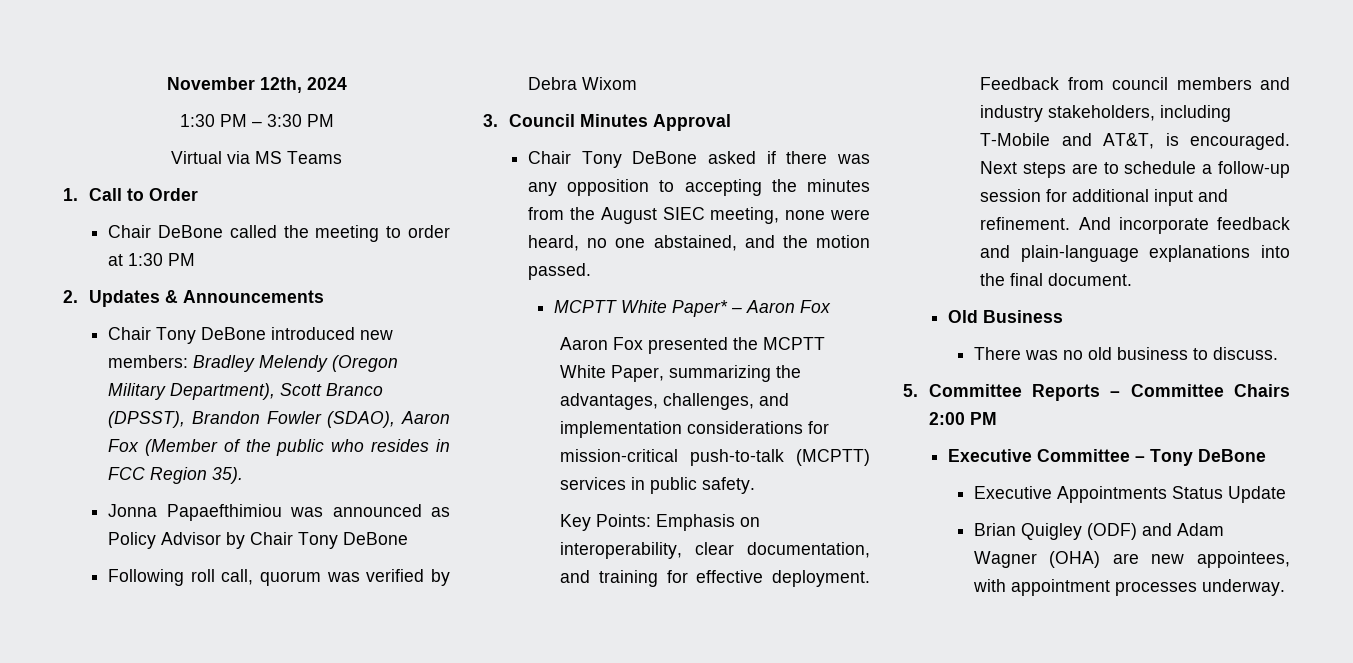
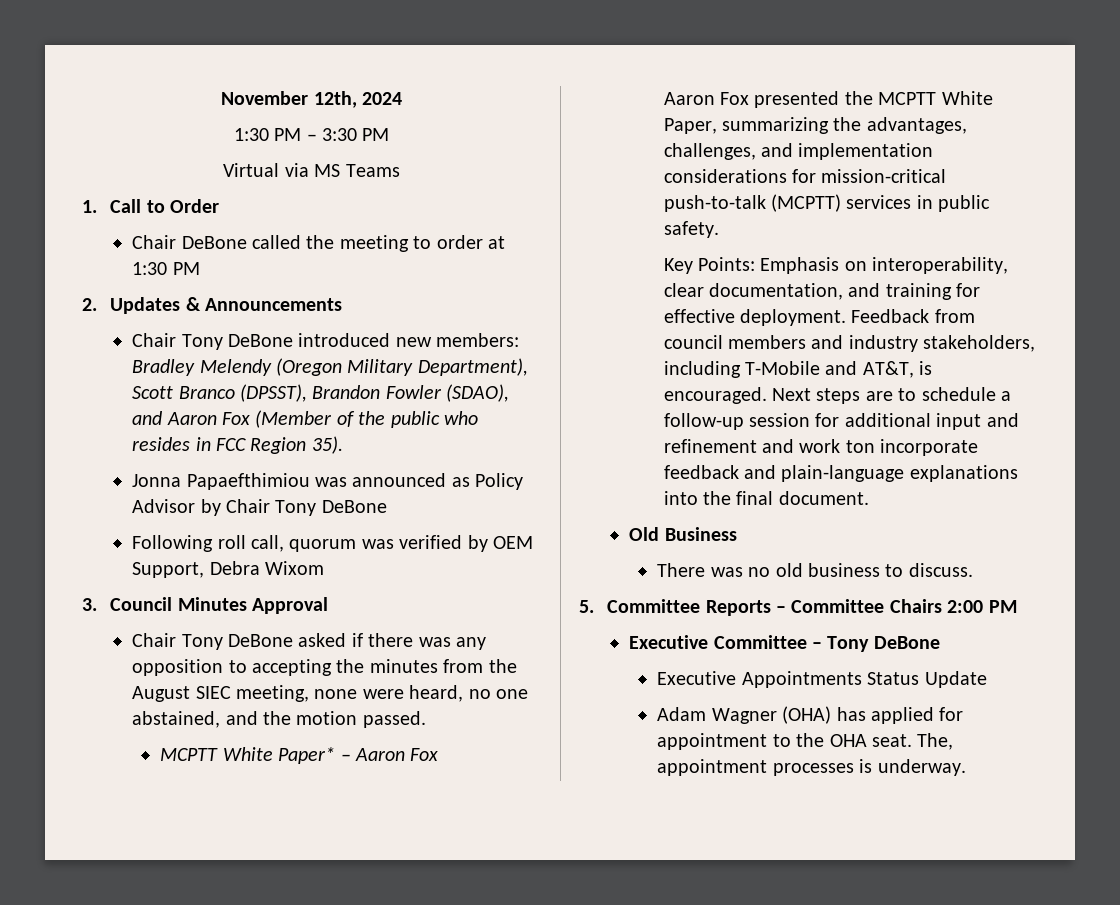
(396, 419) none -> [132,411,163,425] and
(450, 577) none -> [492,536,533,549] [132,562,205,578] OEM Support,
[980,217,1111,230] refinement. And -> [663,439,875,453] refinement and work ton
[973,523,1224,540] [973,551,1290,568] [972,579,1006,592] Brian Quigley (ODF) and Adam Wagner (OHA) are new appointees, with -> [657,706,964,724] [657,733,954,750] Adam Wagner (OHA) has applied for appointment to the OHA seat. The,
(1197, 588) none -> [859,759,873,773] is

